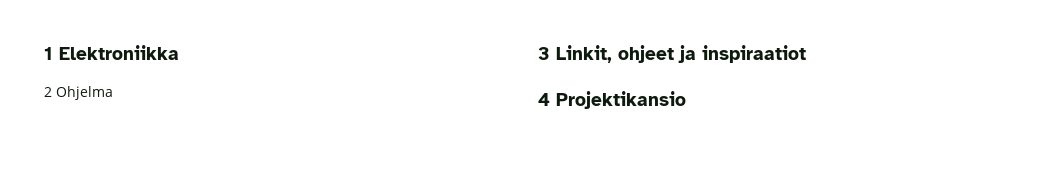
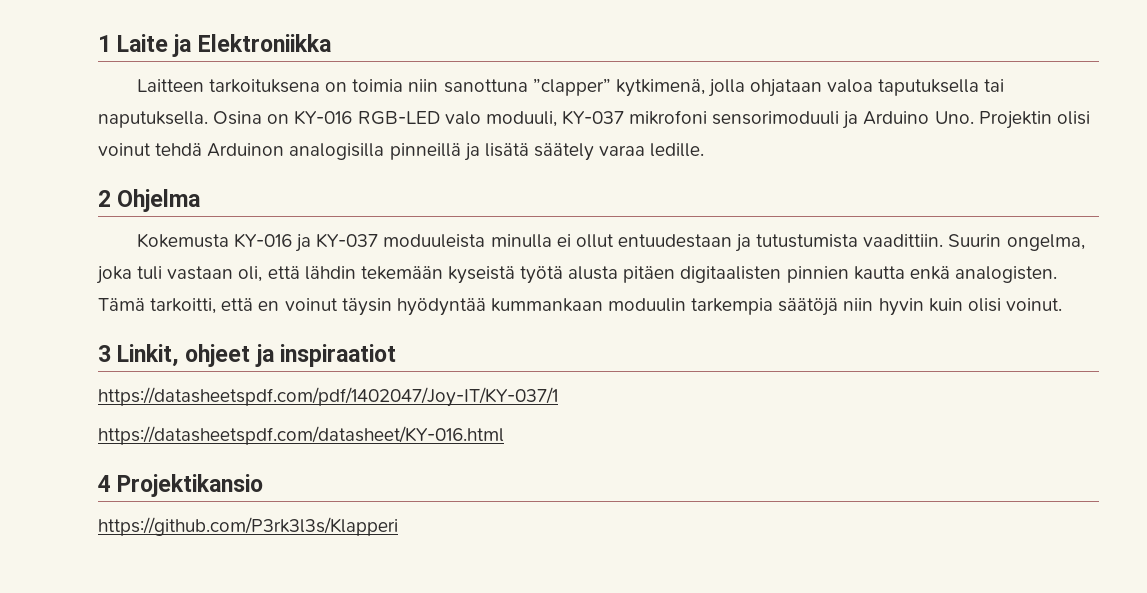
(53, 53) none -> [117,34,192,57] Laite ja
[44,86,113,100] 2 Ohjelma -> [136,78,1005,97] [98,110,1090,129] [98,143,705,161] [98,189,201,212] [136,233,1085,252] [96,266,1057,284] [98,298,1062,316] Laitteen tarkoituksena on toimia niin sanottuna ”clapper” kytkimenä, jolla ohjataan valoa taputuksella tai naputuksella. Osina on KY-016 RGB-LED valo moduuli, KY-037 mikrofoni sensorimoduuli ja Arduino Uno. Projektin olisi voinut tehdä Arduinon analogisilla pinneillä ja lisätä säätely varaa ledille. // 2 Ohjelma // Kokemusta KY-016 ja KY-037 moduuleista minulla ei ollut entuudestaan ja tutustumista vaadittiin. Suurin ongelma, joka tuli vastaan oli, että lähdin tekemään kyseistä työtä alusta pitäen digitaalisten pinnien kautta enkä analogisten. Tämä tarkoitti, että en voinut täysin hyödyntää kummankaan moduulin tarkempia säätöjä niin hyvin kuin olisi voinut.
(806, 54) none -> [98,387,558,407] [98,426,504,445] // https://datasheetspdf.com/pdf/1402047/Joy-IT/KY-037/1 // https://datasheetspdf.com/datasheet/KY-016.html
(686, 100) none -> [98,517,398,536] // https://github.com/P3rk3l3s/Klapperi

